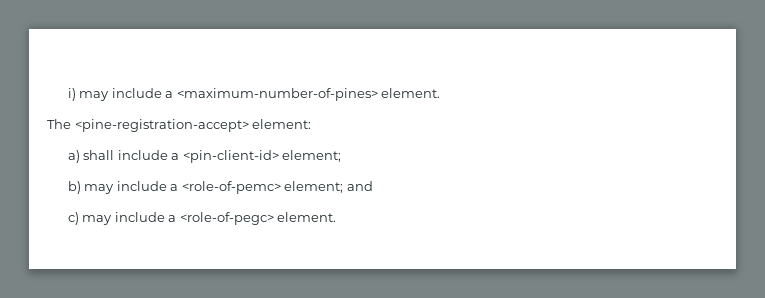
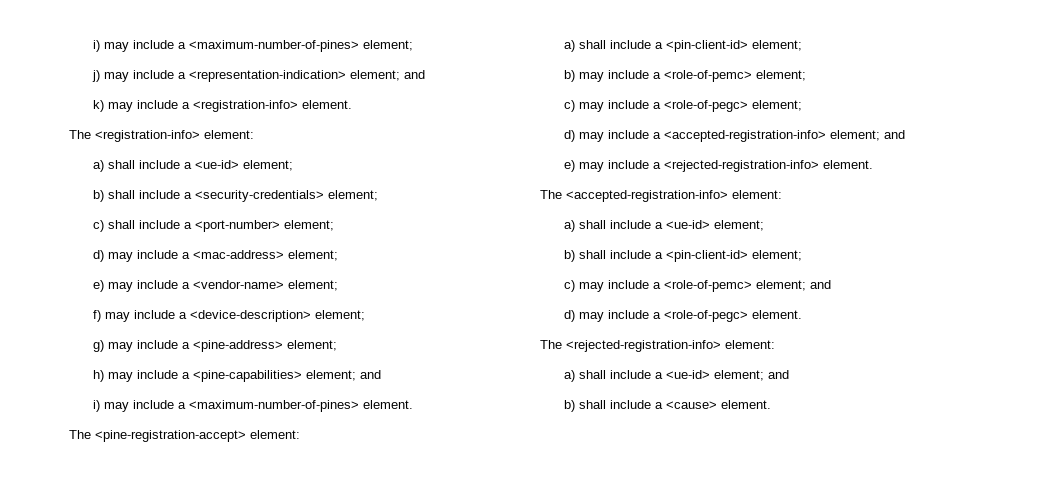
[67,88,378,101] i) may include a <maximum-number-of-pines> -> [92,40,413,52] [91,70,425,82] [92,100,352,112] [69,130,254,142] [92,160,293,172] [92,190,378,202] [92,220,334,232] [92,250,338,262] [92,280,338,292] [92,310,365,322] [92,340,337,352] [92,370,381,382] [92,400,359,412] i) may include a <maximum-number-of-pines> element; // j) may include a <representation-indication> element; and // k) may include a <registration-info> element. // The <registration-info> element: // a) shall include a <ue-id> element; // b) shall include a <security-credentials> element; // c) shall include a <port-number> element; // d) may include a <mac-address> element; // e) may include a <vendor-name> element; // f) may include a <device-description> element; // g) may include a <pine-address> element; // h) may include a <pine-capabilities> element; and // i) may include a <maximum-number-of-pines>
[346,181,373,191] and -> (806, 75) none
(274, 218) none -> [751,100,802,111] [563,130,905,142] [563,160,873,172] [540,190,782,202] [563,220,764,232] [563,250,802,262] [563,280,831,292] [563,310,802,322] [540,340,775,352] [563,370,789,382] [563,400,717,412] element; // d) may include a <accepted-registration-info> element; and // e) may include a <rejected-registration-info> element. // The <accepted-registration-info> element: // a) shall include a <ue-id> element; // b) shall include a <pin-client-id> element; // c) may include a <role-of-pemc> element; and // d) may include a <role-of-pegc> element. // The <rejected-registration-info> element: // a) shall include a <ue-id> element; and // b) shall include a <cause>

